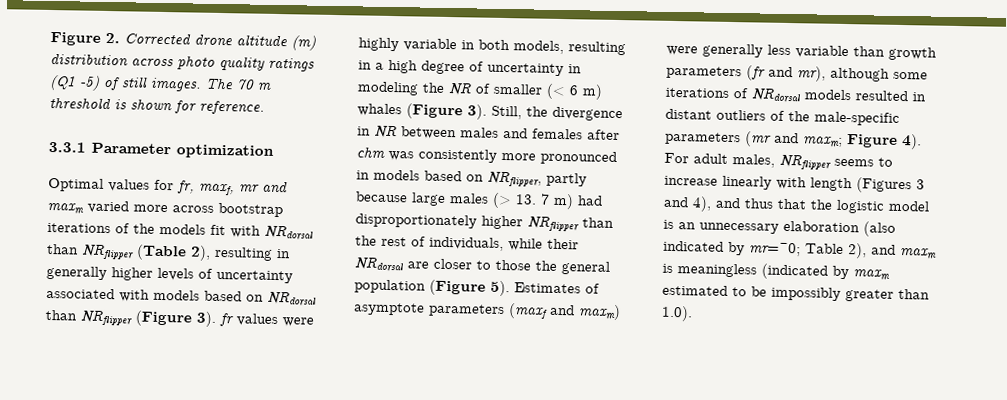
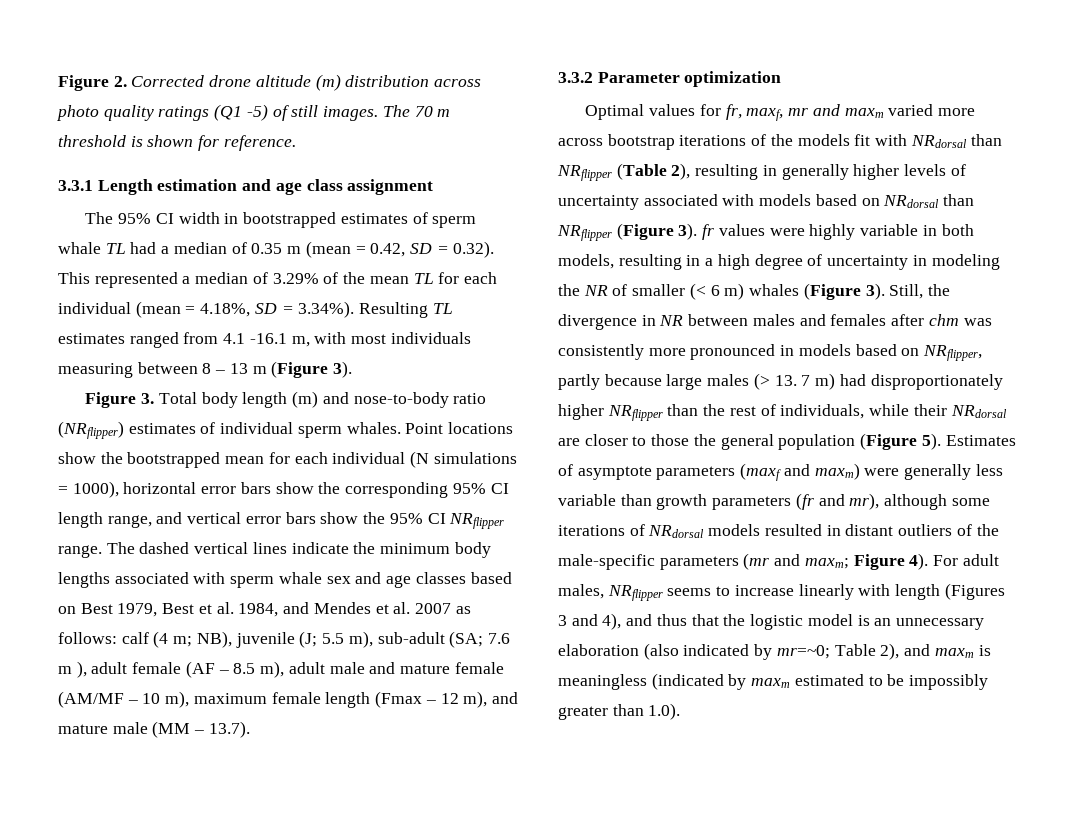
(86, 147) none -> [97,179,434,195] [85,212,477,228] [58,241,495,258] [58,272,497,288] [58,301,453,318] [58,332,471,348] [58,361,353,378] [85,391,487,408] [58,421,514,439] [58,451,517,468] [58,481,509,498] [58,512,505,529] [58,542,491,558] [58,572,512,588] [58,602,471,617] [58,631,510,648] [58,661,504,678] [58,691,518,708] [58,721,250,738] [558,72,593,83] Length estimation and age class assignment // The 95% CI width in bootstrapped estimates of sperm whale TL had a median of 0.35 m (mean = 0.42, SD = 0.32). This represented a median of 3.29% of the mean TL for each individual (mean = 4.18%, SD = 3.34%). Resulting TL estimates ranged from 4.1 -16.1 m, with most individuals measuring between 8 – 13 m (Figure 3). // Figure 3. Total body length (m) and nose-to-body ratio (NRflipper) estimates of individual sperm whales. Point locations show the bootstrapped mean for each individual (N simulations = 1000), horizontal error bars show the corresponding 95% CI length range, and vertical error bars show the 95% CI NRflipper range. The dashed vertical lines indicate the minimum body lengths associated with sperm whale sex and age classes based on Best 1979, Best et al. 1984, and Mendes et al. 2007 as follows: calf (4 m; NB), juvenile (J; 5.5 m), sub-adult (SA; 7.6 m ), adult female (AF – 8.5 m), adult male and mature female (AM/MF – 10 m), maximum female length (Fmax – 12 m), and mature male (MM – 13.7). // 3.3.2

